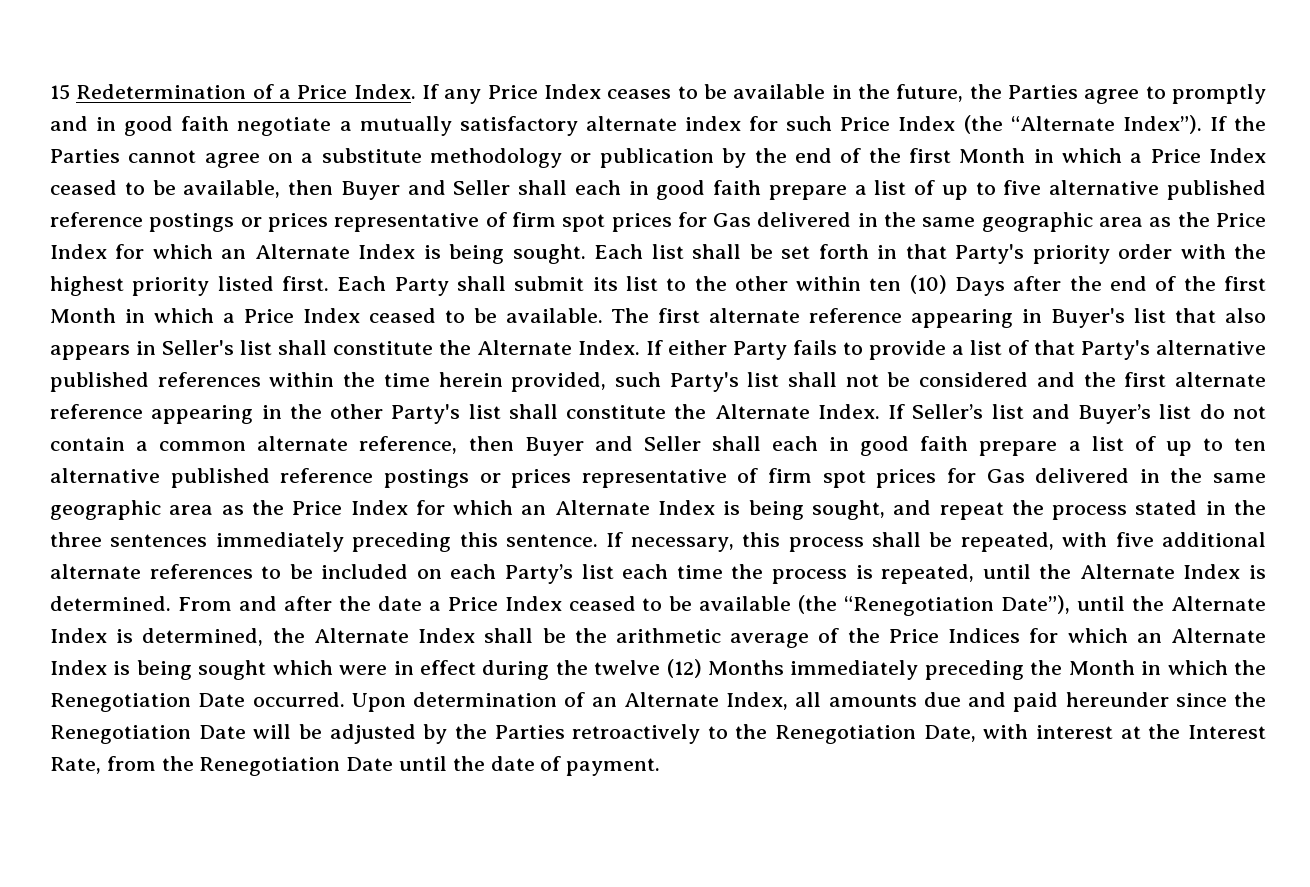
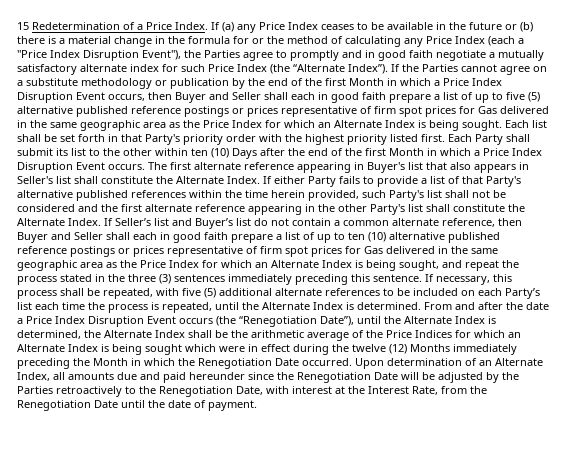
(439, 91) none -> [222,22,234,32] (a)
[896,84,964,102] future, -> [469,22,533,32] [17,36,524,47] [17,50,181,61] future or (b) there is a material change in the formula for or the method of calculating any Price Index (each a "Price Index Disruption Event"),
[50,180,281,198] ceased to be available, -> [17,92,145,103] Disruption Event occurs,
(1042, 187) none -> [528,92,540,102] (5)
[368,308,603,323] ceased to be available. -> [17,162,145,173] Disruption Event occurs.
(1266, 444) none -> [368,232,386,242] (10)
(102, 539) none -> [159,274,171,284] (3)
(1154, 539) none -> [204,288,216,298] (5)
[568,596,792,611] ceased to be available -> [88,316,213,327] Disruption Event occurs

